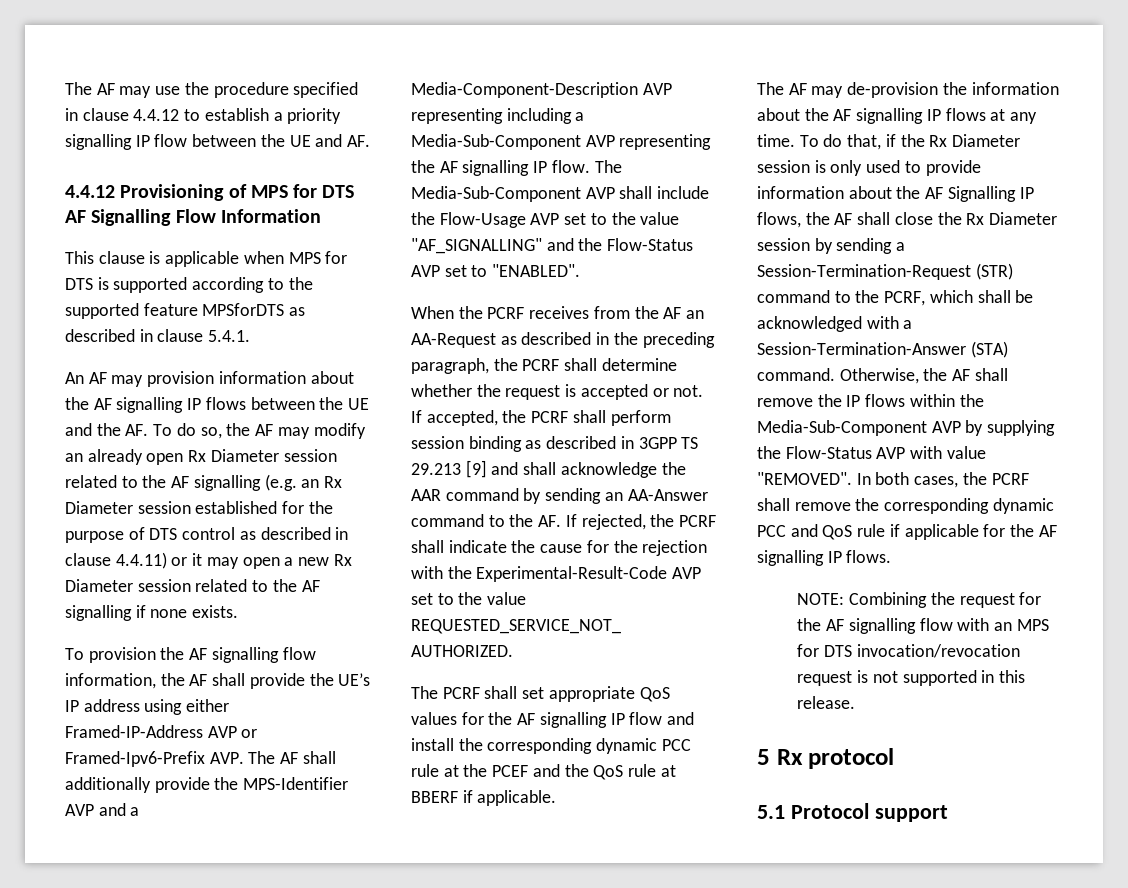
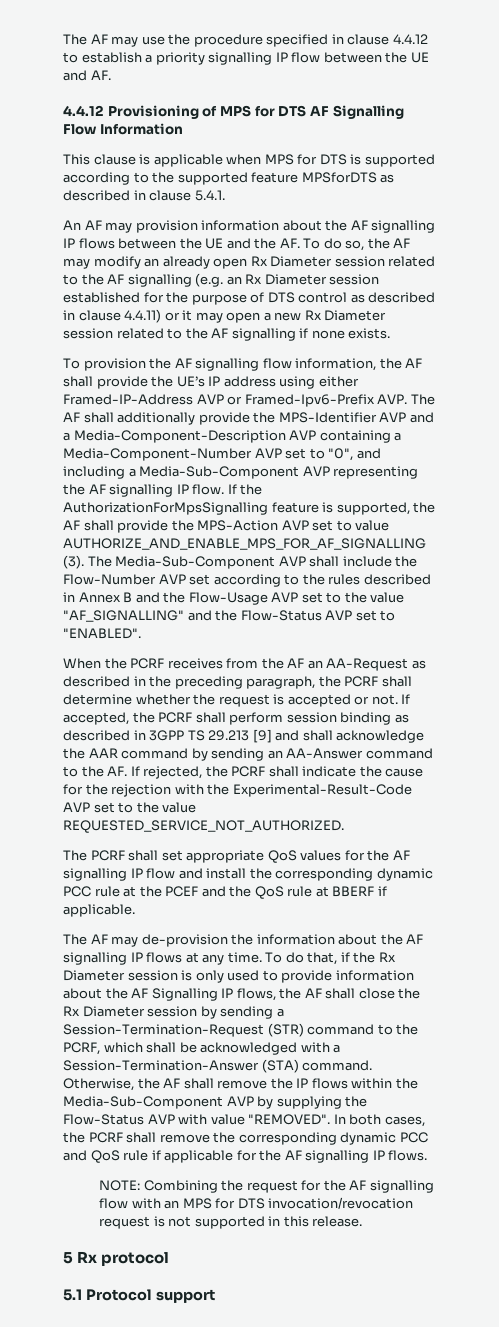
[411,108,503,124] representing -> [319,430,402,443] [63,448,381,461] containing a Media-Component-Number AVP set to "0", and
(590, 166) none -> [227,484,263,495] [63,502,436,515] [63,520,390,533] [63,538,426,550] [63,555,84,569] If the AuthorizationForMpsSignalling feature is supported, the AF shall provide the MPS-Action AVP set to value AUTHORIZE_AND_ENABLE_MPS_FOR_AF_SIGNALLING (3).
(435, 218) none -> [63,574,431,587] [63,592,186,603] Flow-Number AVP set according to the rules described in Annex B and the

